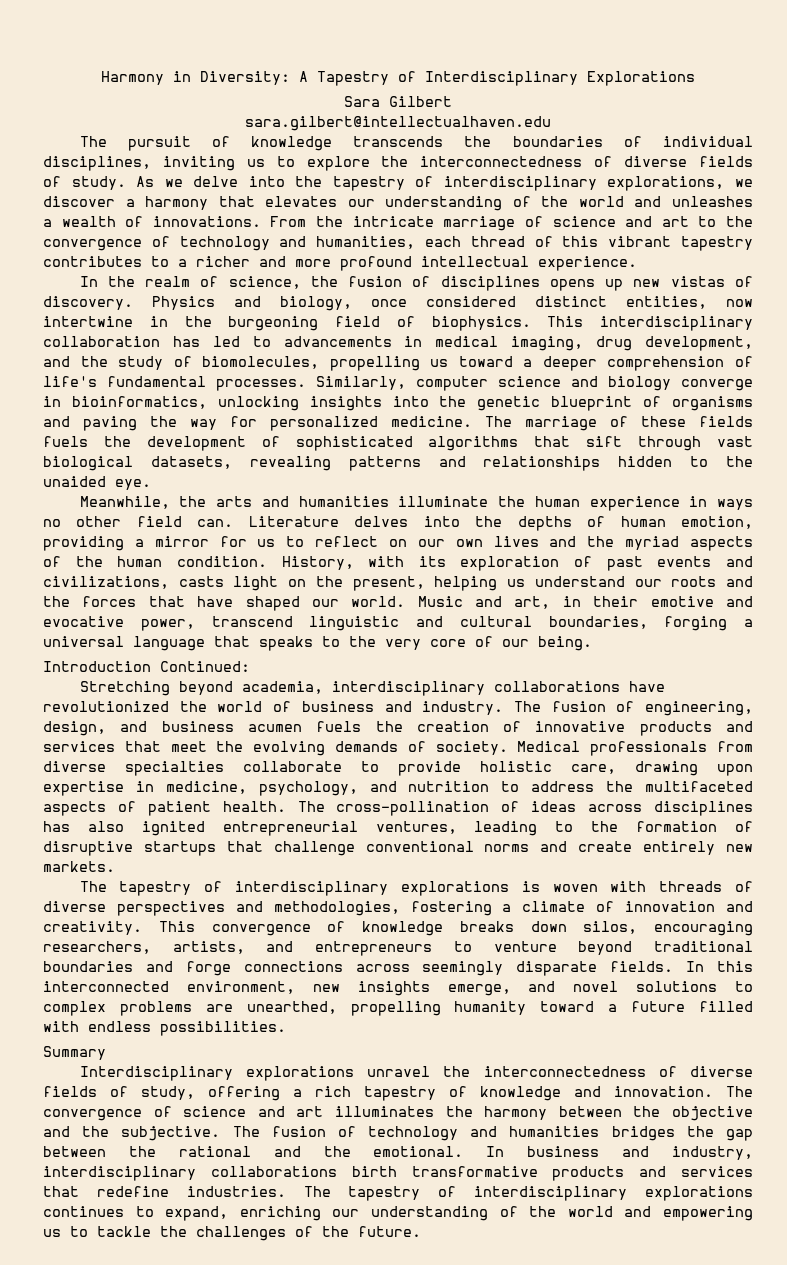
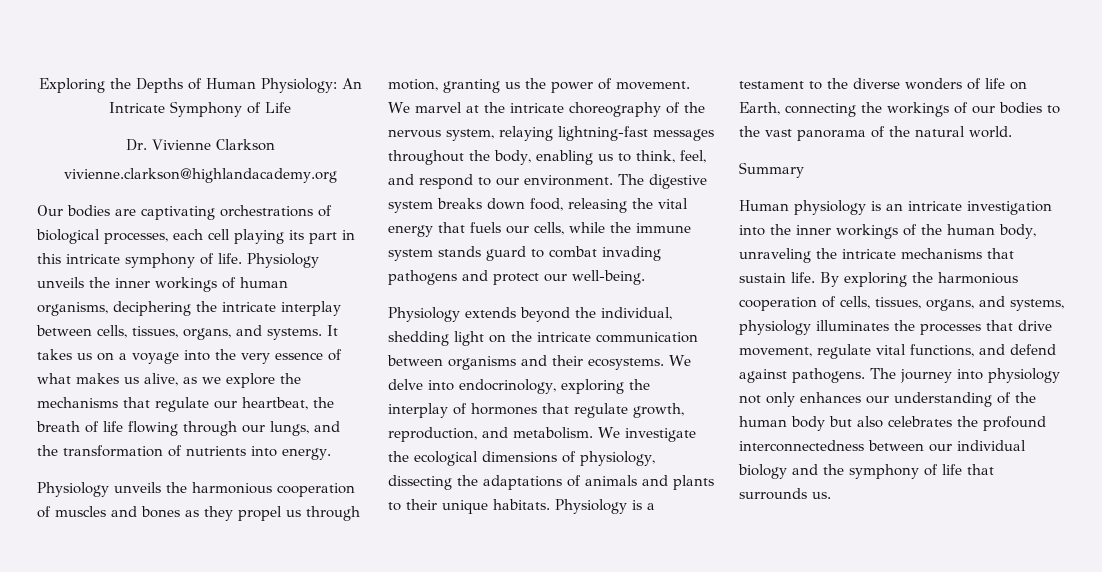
[101,71,695,86] [344,96,452,107] [245,116,551,131] [79,136,753,151] [43,156,754,171] [43,176,753,191] [43,196,753,211] [43,216,754,231] [43,236,753,251] [43,256,637,271] [79,276,753,291] [43,296,753,311] [43,316,753,331] [43,336,754,351] [43,356,753,371] [43,376,753,391] [43,396,754,411] [43,416,753,431] [43,436,754,451] [43,456,753,471] [43,476,151,490] [79,496,753,511] [43,516,753,531] [43,536,753,551] [43,556,753,571] [43,576,754,591] [43,596,753,611] [43,616,753,631] [43,636,592,651] [43,661,250,672] [79,681,665,696] [43,701,753,716] [43,721,753,736] [43,741,753,756] [43,761,753,776] [43,781,754,796] [43,801,754,816] [43,821,754,836] [43,841,754,856] [43,861,115,872] [79,881,754,896] [43,901,754,916] [43,921,753,936] [43,941,753,956] [43,961,754,976] [43,981,753,996] [43,1001,754,1016] [43,1021,286,1036] [43,1046,106,1060] [79,1066,754,1081] [43,1086,753,1101] [43,1106,754,1121] [43,1126,753,1141] [43,1146,754,1160] [43,1166,753,1181] [43,1186,753,1201] [43,1206,754,1221] [43,1226,421,1241] Harmony in Diversity: A Tapestry of Interdisciplinary Explorations // Sara Gilbert // sara.gilbert@intellectualhaven.edu // The pursuit of knowledge transcends the boundaries of individual disciplines, inviting us to explore the interconnectedness of diverse fields of study. As we delve into the tapestry of interdisciplinary explorations, we discover a harmony that elevates our understanding of the world and unleashes a wealth of innovations. From the intricate marriage of science and art to the convergence of technology and humanities, each thread of this vibrant tapestry contributes to a richer and more profound intellectual experience. // In the realm of science, the fusion of disciplines opens up new vistas of discovery. Physics and biology, once considered distinct entities, now intertwine in the burgeoning field of biophysics. This interdisciplinary collaboration has led to advancements in medical imaging, drug development, and the study of biomolecules, propelling us toward a deeper comprehension of life's fundamental processes. Similarly, computer science and biology converge in bioinformatics, unlocking insights into the genetic blueprint of organisms and paving the way for personalized medicine. The marriage of these fields fuels the development of sophisticated algorithms that sift through vast biological datasets, revealing patterns and relationships hidden to the unaided eye. // Meanwhile, the arts and humanities illuminate the human experience in ways no other field can. Literature delves into the depths of human emotion, providing a mirror for us to reflect on our own lives and the myriad aspects of the human condition. History, with its exploration of past events and civilizations, casts light on the present, helping us understand our roots and the forces that have shaped our world. Music and art, in their emotive and evocative power, transcend linguistic and cultural boundaries, forging a universal language that speaks to the very core of our being. // Introduction Continued: // Stretching beyond academia, interdisciplinary collaborations have revolutionized the world of business and industry. The fusion of engineering, design, and business acumen fuels the creation of innovative products and services that meet the evolving demands of society. Medical professionals from diverse specialties collaborate to provide holistic care, drawing upon expertise in medicine, psychology, and nutrition to address the multifaceted aspects of patient health. The cross-pollination of ideas across disciplines has also ignited entrepreneurial ventures, leading to the formation of disruptive startups that challenge conventional norms and create entirely new markets. // The tapestry of interdisciplinary explorations is woven with threads of diverse perspectives and methodologies, fostering a climate of innovation and creativity. This convergence of knowledge breaks down silos, encouraging researchers, artists, and entrepreneurs to venture beyond traditional boundaries and forge connections across seemingly disparate fields. In this interconnected environment, new insights emerge, and novel solutions to complex problems are unearthed, propelling humanity toward a future filled with endless possibilities. // Summary // Interdisciplinary explorations unravel the interconnectedness of diverse fields of study, offering a rich tapestry of knowledge and innovation. The convergence of science and art illuminates the harmony between the objective and the subjective. The fusion of technology and humanities bridges the gap between the rational and the emotional. In business and industry, interdisciplinary collaborations birth transformative products and services that redefine industries. The tapestry of interdisciplinary explorations continues to expand, enriching our understanding of the world and empowering us to tackle the challenges of the future. -> [38,78,362,93] [109,101,291,117] [125,139,275,151] [63,168,337,183] [37,205,332,220] [36,229,355,244] [37,253,319,268] [37,277,288,292] [37,301,341,316] [36,325,338,340] [37,349,342,364] [37,373,301,388] [37,397,334,412] [36,421,340,436] [37,445,331,460] [37,482,355,497] [37,506,360,521] [388,78,690,93] [388,102,705,117] [388,126,714,141] [388,150,706,165] [388,174,707,189] [388,198,688,213] [388,222,691,237] [388,246,661,261] [388,270,645,285] [388,307,672,322] [388,331,698,346] [387,355,691,370] [388,379,650,394] [388,403,684,418] [388,427,696,442] [388,451,655,466] [388,475,714,490] [388,499,655,514] [739,78,1027,90] [739,102,1060,117] [739,126,1012,141] [739,162,804,178] [739,200,1052,215] [739,224,1036,239] [739,248,1014,263] [739,272,1018,287] [739,296,1064,311] [739,320,1052,335] [739,344,1056,359] [739,368,1060,383] [739,392,1036,407] [739,416,1046,431] [739,440,1026,452] [738,464,994,479] [739,488,831,500] Exploring the Depths of Human Physiology: An Intricate Symphony of Life // Dr. Vivienne Clarkson // vivienne.clarkson@highlandacademy.org // Our bodies are captivating orchestrations of biological processes, each cell playing its part in this intricate symphony of life. Physiology unveils the inner workings of human organisms, deciphering the intricate interplay between cells, tissues, organs, and systems. It takes us on a voyage into the very essence of what makes us alive, as we explore the mechanisms that regulate our heartbeat, the breath of life flowing through our lungs, and the transformation of nutrients into energy. // Physiology unveils the harmonious cooperation of muscles and bones as they propel us through motion, granting us the power of movement. We marvel at the intricate choreography of the nervous system, relaying lightning-fast messages throughout the body, enabling us to think, feel, and respond to our environment. The digestive system breaks down food, releasing the vital energy that fuels our cells, while the immune system stands guard to combat invading pathogens and protect our well-being. // Physiology extends beyond the individual, shedding light on the intricate communication between organisms and their ecosystems. We delve into endocrinology, exploring the interplay of hormones that regulate growth, reproduction, and metabolism. We investigate the ecological dimensions of physiology, dissecting the adaptations of animals and plants to their unique habitats. Physiology is a testament to the diverse wonders of life on Earth, connecting the workings of our bodies to the vast panorama of the natural world. // Summary // Human physiology is an intricate investigation into the inner workings of the human body, unraveling the intricate mechanisms that sustain life. By exploring the harmonious cooperation of cells, tissues, organs, and systems, physiology illuminates the processes that drive movement, regulate vital functions, and defend against pathogens. The journey into physiology not only enhances our understanding of the human body but also celebrates the profound interconnectedness between our individual biology and the symphony of life that surrounds us.

